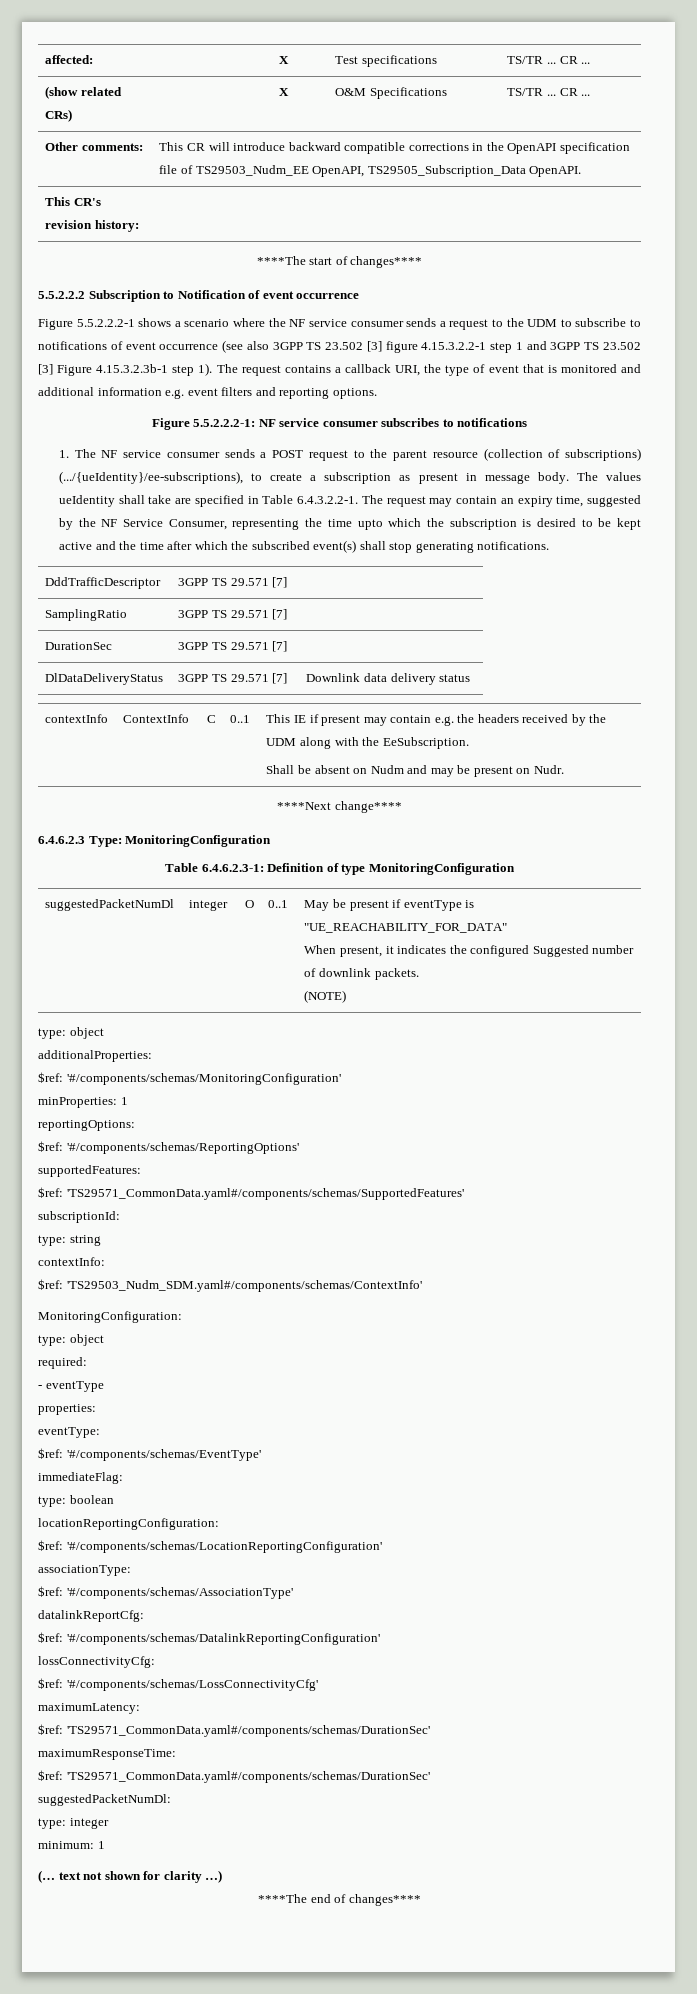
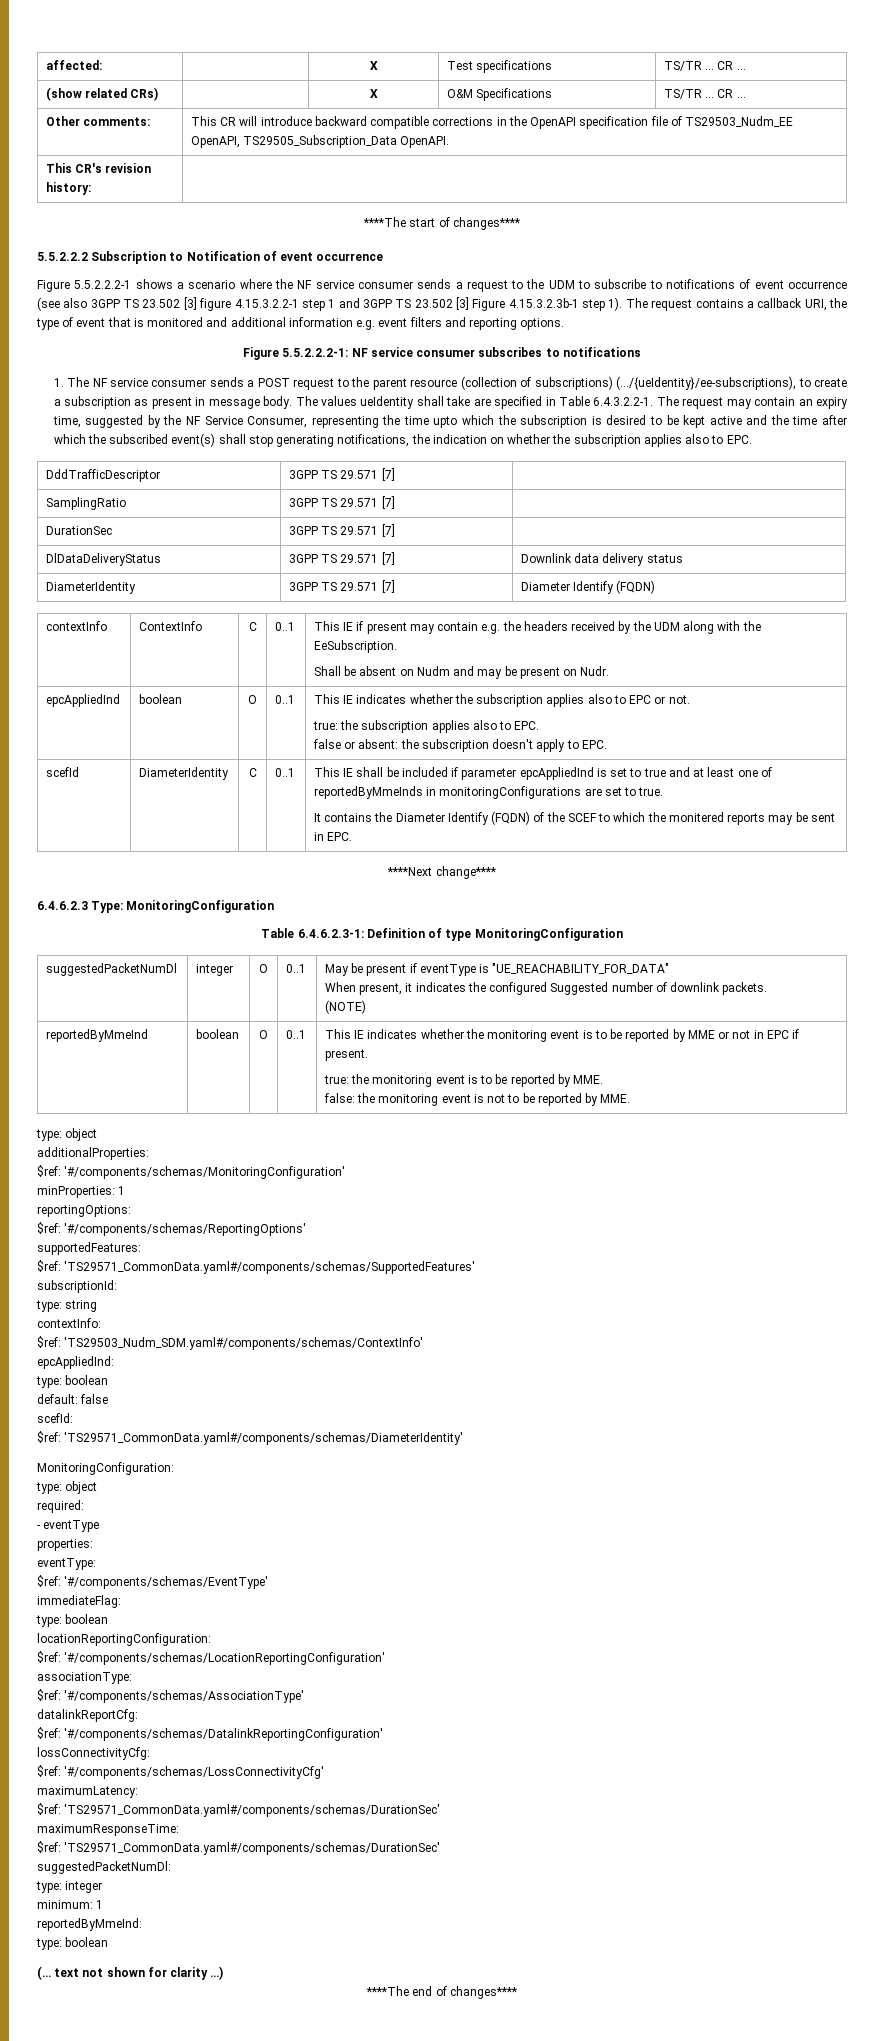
[477,541,550,550] notifications. -> [337,434,752,447] notifications, the indication on whether the subscription applies also to EPC.
(471, 678) none -> [46,581,137,594] [289,580,395,593] [521,580,656,594] // DiameterIdentity | 3GPP TS 29.571 [7] | Diameter Identify (FQDN)
(564, 769) none -> [46,694,121,707] [139,694,183,704] [248,695,257,704] [275,695,296,704] [314,694,690,707] [313,720,540,733] [313,739,607,752] [46,767,80,777] [139,767,230,780] [248,768,257,777] [275,768,296,777] [314,767,772,780] [314,786,664,799] [314,811,835,825] [314,832,353,841] // epcAppliedInd | boolean | O | 0..1 | This IE indicates whether the subscription applies also to EPC or not. // true: the subscription applies also to EPC. // false or absent: the subscription doesn't apply to EPC. // scefId | DiameterIdentity | C | 0..1 | This IE shall be included if parameter epcAppliedInd is set to true and at least one of reportedByMmeInds in monitoringConfigurations are set to true. // It contains the Diameter Identify (FQDN) of the SCEF to which the monitered reports may be sent in EPC.
(347, 996) none -> [46,1029,149,1042] [196,1029,240,1039] [259,1030,268,1039] [286,1030,307,1039] [325,1029,800,1042] [325,1049,369,1061] [324,1074,604,1087] [324,1093,631,1106] // reportedByMmeInd | boolean | O | 0..1 | This IE indicates whether the monitoring event is to be reported by MME or not in EPC if present. // true: the monitoring event is to be reported by MME. // false: the monitoring event is not to be reported by MME.
(422, 1286) none -> [37,1356,114,1369] [36,1375,109,1388] [37,1394,109,1404] [37,1413,73,1423] [37,1431,464,1445] // epcAppliedInd: // type: boolean // default: false // scefId: // $ref: 'TS29571_CommonData.yaml#/components/schemas/DiameterIdentity'
(105, 1845) none -> [37,1918,142,1931] [36,1937,109,1950] // reportedByMmeInd: // type: boolean

